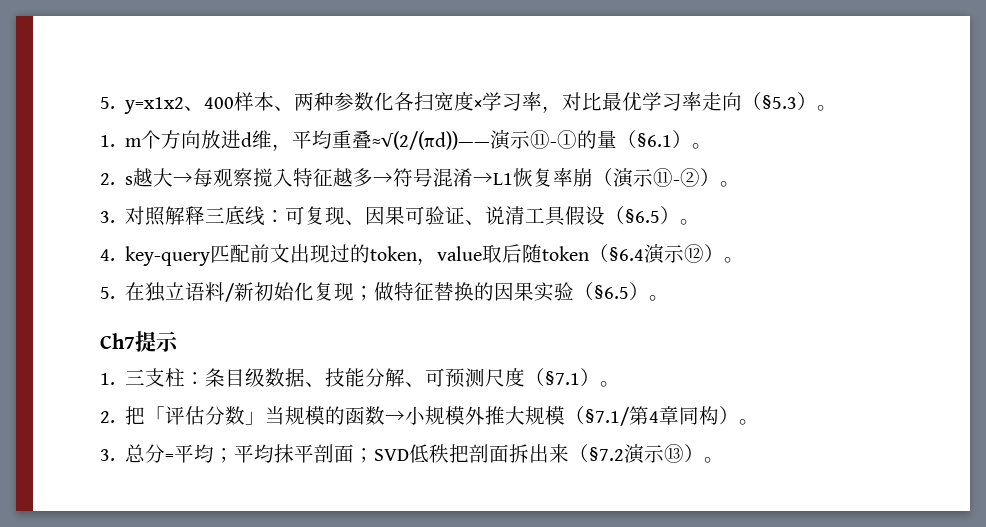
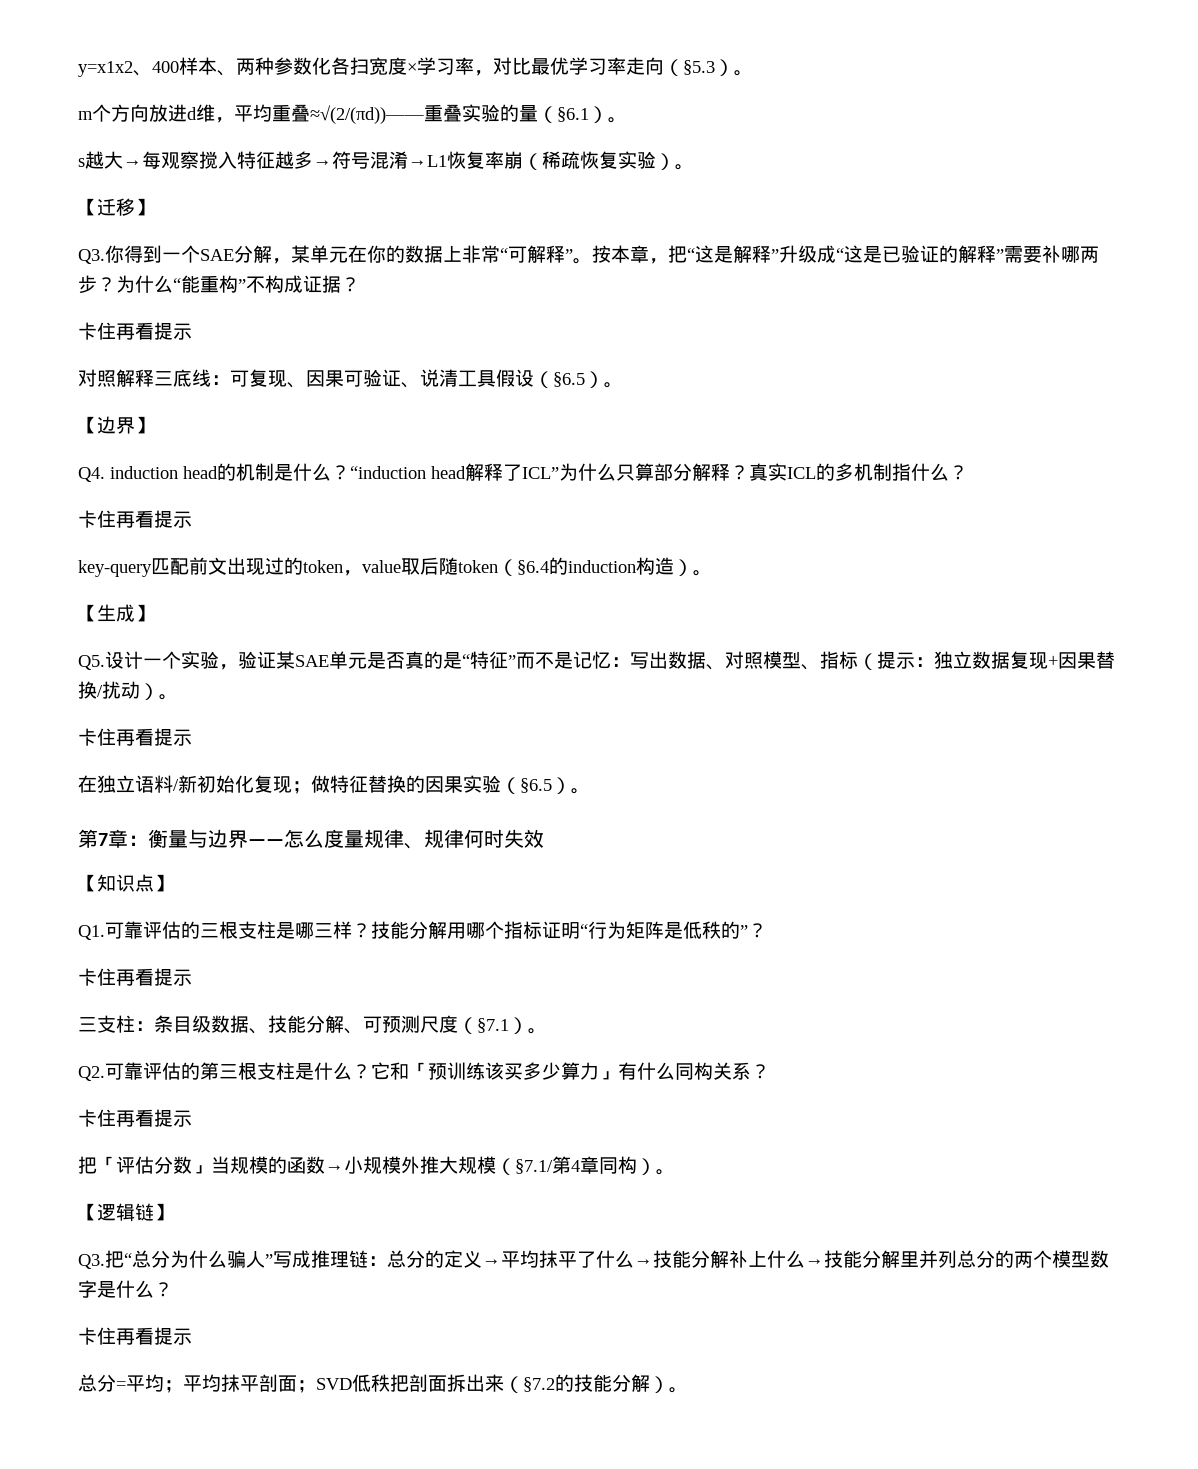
[100,97,115,109] 5. -> (78, 69) none
[100,135,115,147] 1. -> (753, 73) none
[489,130,577,150] 演示⑪-① -> [424,104,500,122] 重叠实验
[100,173,115,185] 2. -> (627, 120) none
[612,168,740,188] [100,211,115,223] 演示⑪-②）。 // 3. -> [542,151,694,170] [78,198,154,216] [78,245,1099,264] [78,275,360,294] [78,322,192,340] 稀疏恢复实验）。 // 【迁移】 // Q3.你得到一个SAE分解，某单元在你的数据上非常“可解释”。按本章，把“这是解释”升级成“这是已验证的解释”需要补哪两步？为什么“能重构”不构成证据？ // 卡住再看提示 //
[100,249,115,261] 4. -> [78,416,154,434] [78,463,968,482] [78,510,192,528] 【边界】 // Q4. induction head的机制是什么？“induction head解释了ICL”为什么只算部分解释？真实ICL的多机制指什么？ // 卡住再看提示 //
[643,244,744,264] [100,287,115,299] 演示⑫）。 // 5. -> [549,557,712,576] [78,604,154,622] [78,651,1115,670] [78,681,178,700] [78,728,192,746] 的induction构造）。 // 【生成】 // Q5.设计一个实验，验证某SAE单元是否真的是“特征”而不是记忆：写出数据、对照模型、指标（提示：独立数据复现+因果替换/扰动）。 // 卡住再看提示 //
[100,331,179,352] [100,373,115,385] Ch7提示 // 1. -> [78,829,544,849] [78,874,173,892] [78,921,767,940] [78,968,192,986] 第7章：衡量与边界——怎么度量规律、规律何时失效 // 【知识点】 // Q1.可靠评估的三根支柱是哪三样？技能分解用哪个指标证明“行为矩阵是低秩的”？ // 卡住再看提示 //
[100,411,115,423] 2. -> [78,1062,770,1081] [78,1109,192,1127] Q2.可靠评估的第三根支柱是什么？它和「预训练该买多少算力」有什么同构关系？ // 卡住再看提示 //
[100,449,115,461] 3. -> [78,1203,173,1222] [78,1250,1109,1269] [78,1280,173,1298] [78,1327,192,1345] 【逻辑链】 // Q3.把“总分为什么骗人”写成推理链：总分的定义→平均抹平了什么→技能分解补上什么→技能分解里并列总分的两个模型数字是什么？ // 卡住再看提示 //
[623,444,684,464] 演示⑬ -> [555,1374,650,1392] 的技能分解

